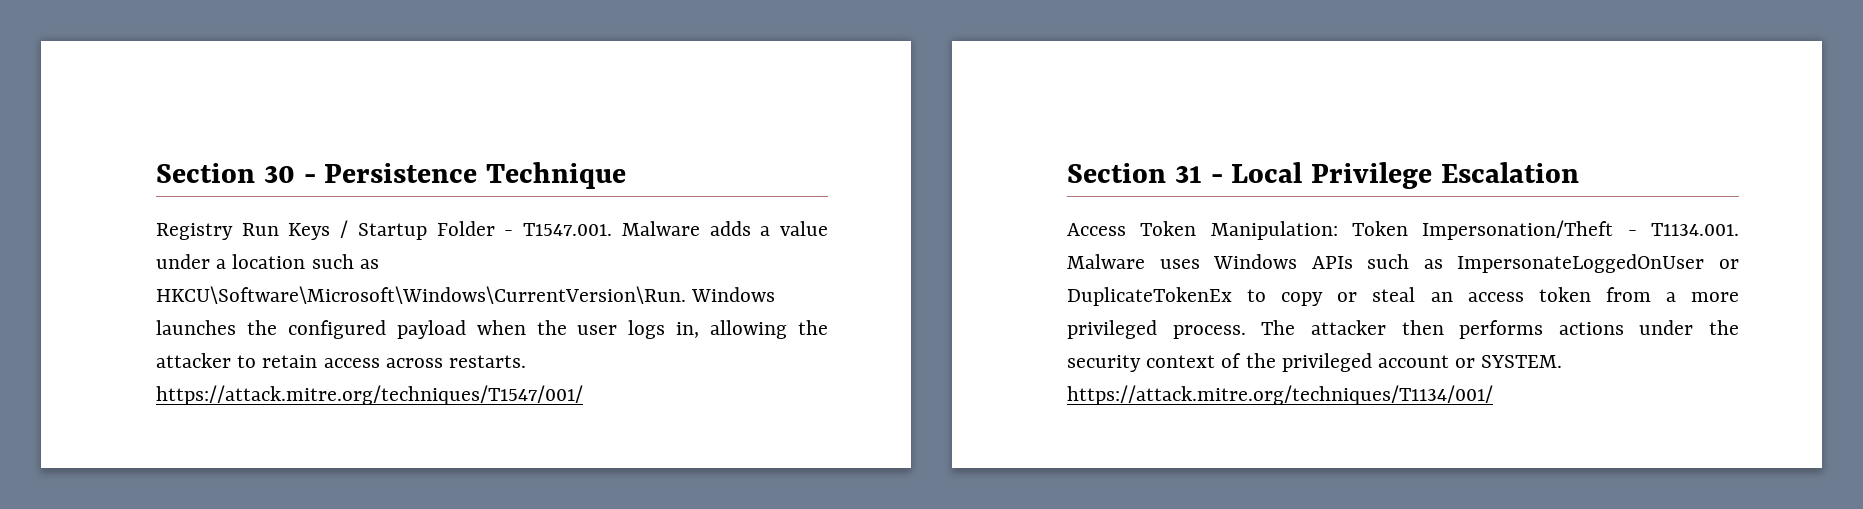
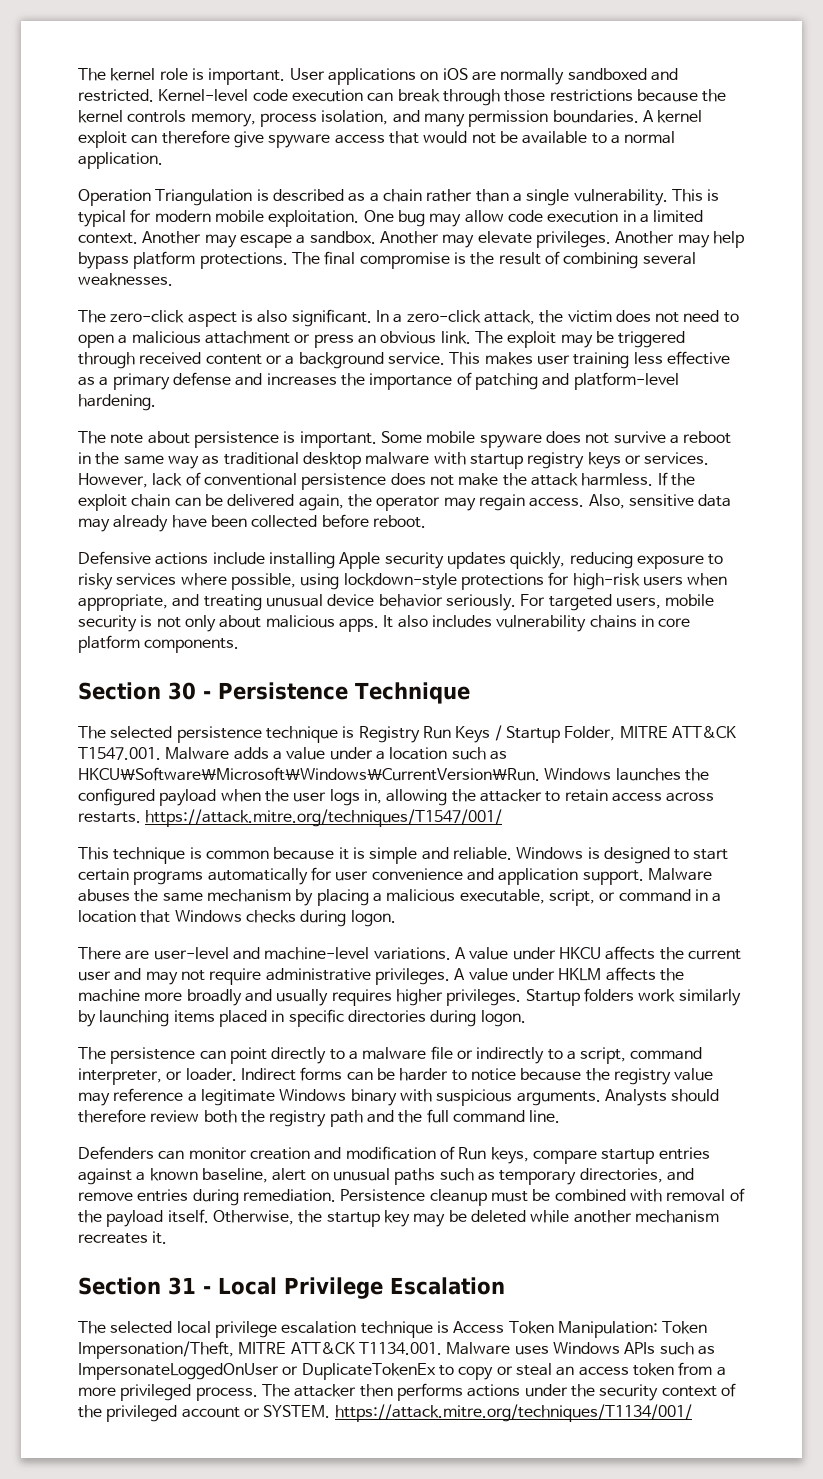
(156, 173) none -> [78,68,678,85] [78,89,727,106] [78,110,703,127] [78,130,676,148] [78,152,163,169] [78,189,720,206] [78,209,704,227] [78,231,744,248] [78,251,696,269] [78,273,173,286] [78,309,739,327] [78,331,686,348] [78,351,730,369] [78,372,679,390] [78,394,156,411] [78,431,732,448] [78,452,710,469] [78,472,695,490] [78,494,732,511] [78,514,426,532] [78,551,724,569] [78,572,728,590] [78,594,715,611] [78,615,691,632] [78,635,240,653] The kernel role is important. User applications on iOS are normally sandboxed and restricted. Kernel-level code execution can break through those restrictions because the kernel controls memory, process isolation, and many permission boundaries. A kernel exploit can therefore give spyware access that would not be available to a normal application. // Operation Triangulation is described as a chain rather than a single vulnerability. This is typical for modern mobile exploitation. One bug may allow code execution in a limited context. Another may escape a sandbox. Another may elevate privileges. Another may help bypass platform protections. The final compromise is the result of combining several weaknesses. // The zero-click aspect is also significant. In a zero-click attack, the victim does not need to open a malicious attachment or press an obvious link. The exploit may be triggered through received content or a background service. This makes user training less effective as a primary defense and increases the importance of patching and platform-level hardening. // The note about persistence is important. Some mobile spyware does not survive a reboot in the same way as traditional desktop malware with startup registry keys or services. However, lack of conventional persistence does not make the attack harmless. If the exploit chain can be delivered again, the operator may regain access. Also, sensitive data may already have been collected before reboot. // Defensive actions include installing Apple security updates quickly, reducing exposure to risky services where possible, using lockdown-style protections for high-risk users when appropriate, and treating unusual device behavior seriously. For targeted users, mobile security is not only about malicious apps. It also includes vulnerability chains in core platform components. //
(627, 175) none -> [78,726,355,743] The selected persistence technique is
[436,221,514,236] Folder - -> [564,726,736,741] Folder, MITRE ATT&CK
(583, 395) none -> [78,847,729,864] [78,867,712,885] [78,889,722,906] [78,910,396,927] [78,946,741,960] [78,967,684,985] [78,988,741,1006] [78,1009,526,1027] [78,1046,703,1064] [78,1067,714,1085] [78,1088,720,1106] [78,1109,561,1127] [78,1146,710,1164] [78,1168,694,1185] [78,1188,745,1206] [78,1209,719,1227] [78,1231,168,1244] // This technique is common because it is simple and reliable. Windows is designed to start certain programs automatically for user convenience and application support. Malware abuses the same mechanism by placing a malicious executable, script, or command in a location that Windows checks during logon. // There are user-level and machine-level variations. A value under HKCU affects the current user and may not require administrative privileges. A value under HKLM affects the machine more broadly and usually requires higher privileges. Startup folders work similarly by launching items placed in specific directories during logon. // The persistence can point directly to a malware file or indirectly to a script, command interpreter, or loader. Indirect forms can be harder to notice because the registry value may reference a legitimate Windows binary with suspicious arguments. Analysts should therefore review both the registry path and the full command line. // Defenders can monitor creation and modification of Run keys, compare startup entries against a known baseline, alert on unusual paths such as temporary directories, and remove entries during remediation. Persistence cleanup must be combined with removal of the payload itself. Otherwise, the startup key may be deleted while another mechanism recreates it.
(1579, 172) none -> [78,1321,449,1338] The selected local privilege escalation technique is
[1422,220,1637,240] Impersonation/Theft - -> [78,1341,355,1359] Impersonation/Theft, MITRE ATT&CK

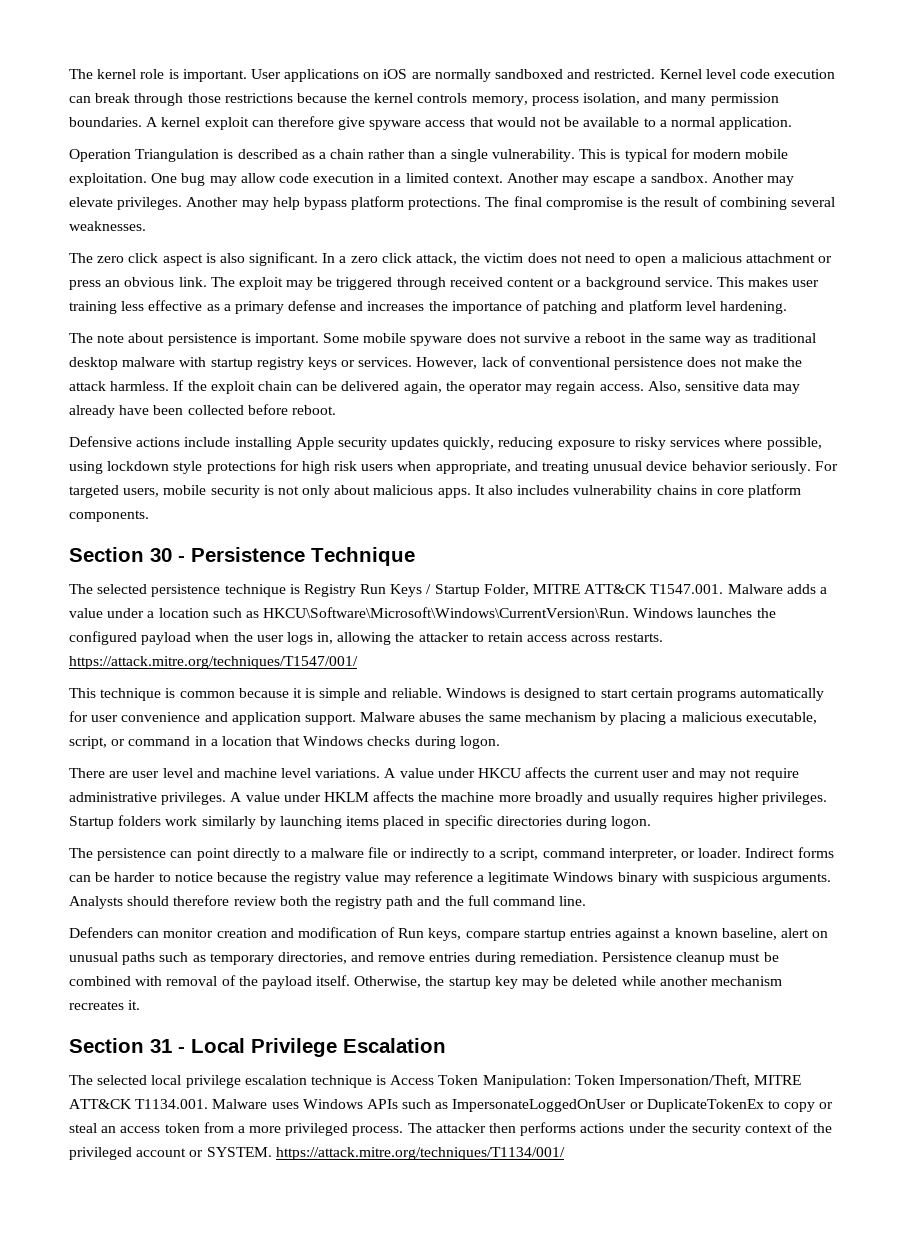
[158,89,249,101] Kernel-level -> [659,69,736,79] Kernel level
[110,310,185,323] zero-click -> [97,253,159,263] zero click
[406,310,481,323] zero-click -> [350,253,412,263] zero click
[573,372,679,390] platform-level -> [628,300,716,314] platform level
[343,572,640,590] lockdown-style protections for high-risk -> [107,460,358,474] lockdown style protections for high risk
[153,947,370,960] user-level and machine-level -> [132,768,312,778] user level and machine level

